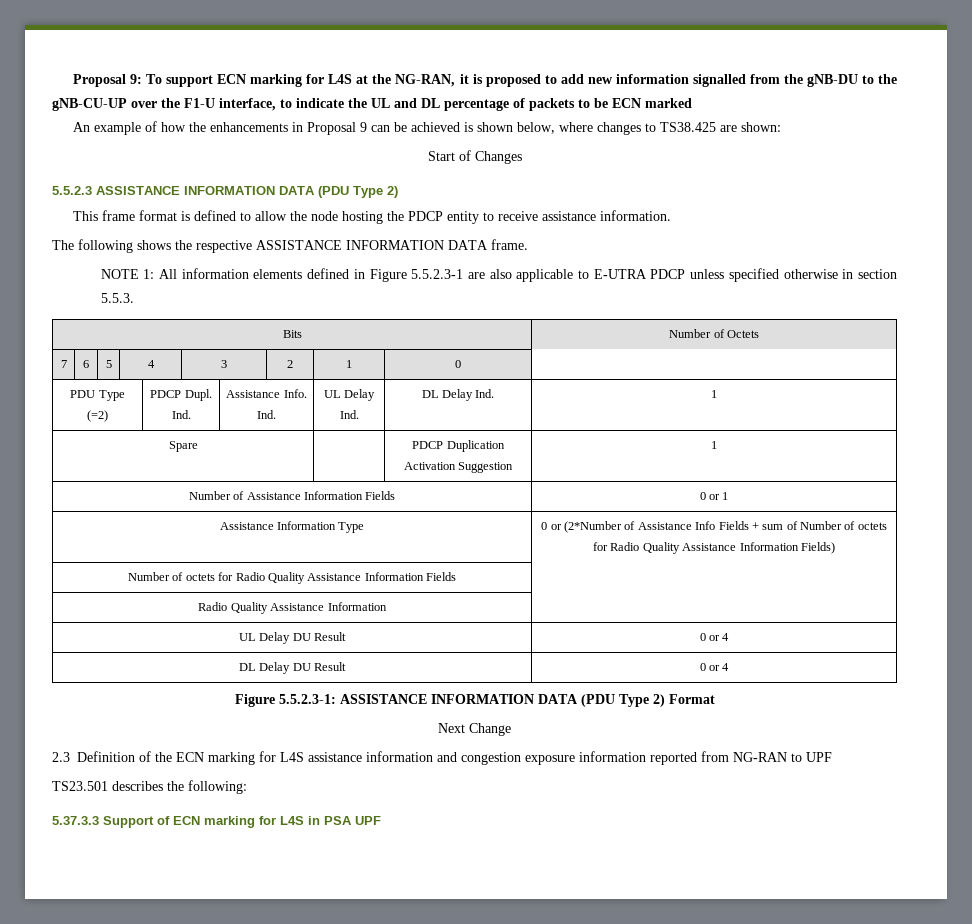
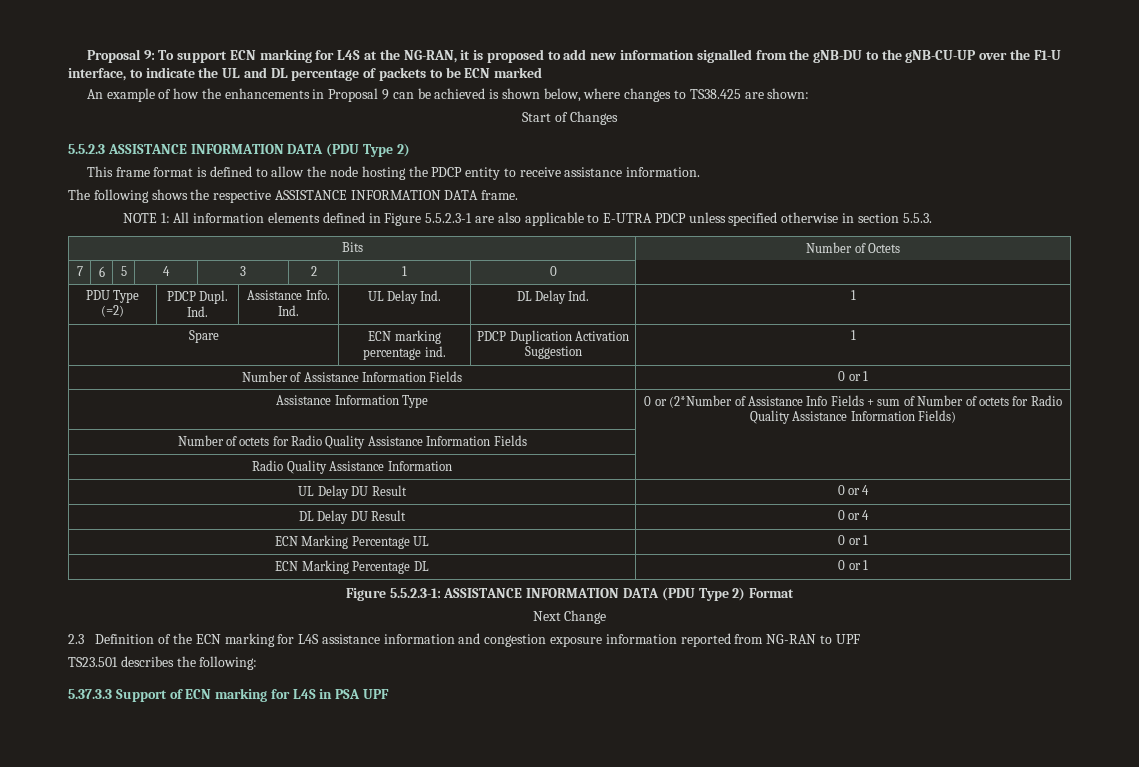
(198, 446) none -> [368,330,441,344] [363,346,446,360] ECN marking percentage ind.
(730, 667) none -> [274,535,430,549] [838,535,868,545] [275,560,429,574] [838,560,868,570] // ECN Marking Percentage UL | 0 or 1 // ECN Marking Percentage DL | 0 or 1

